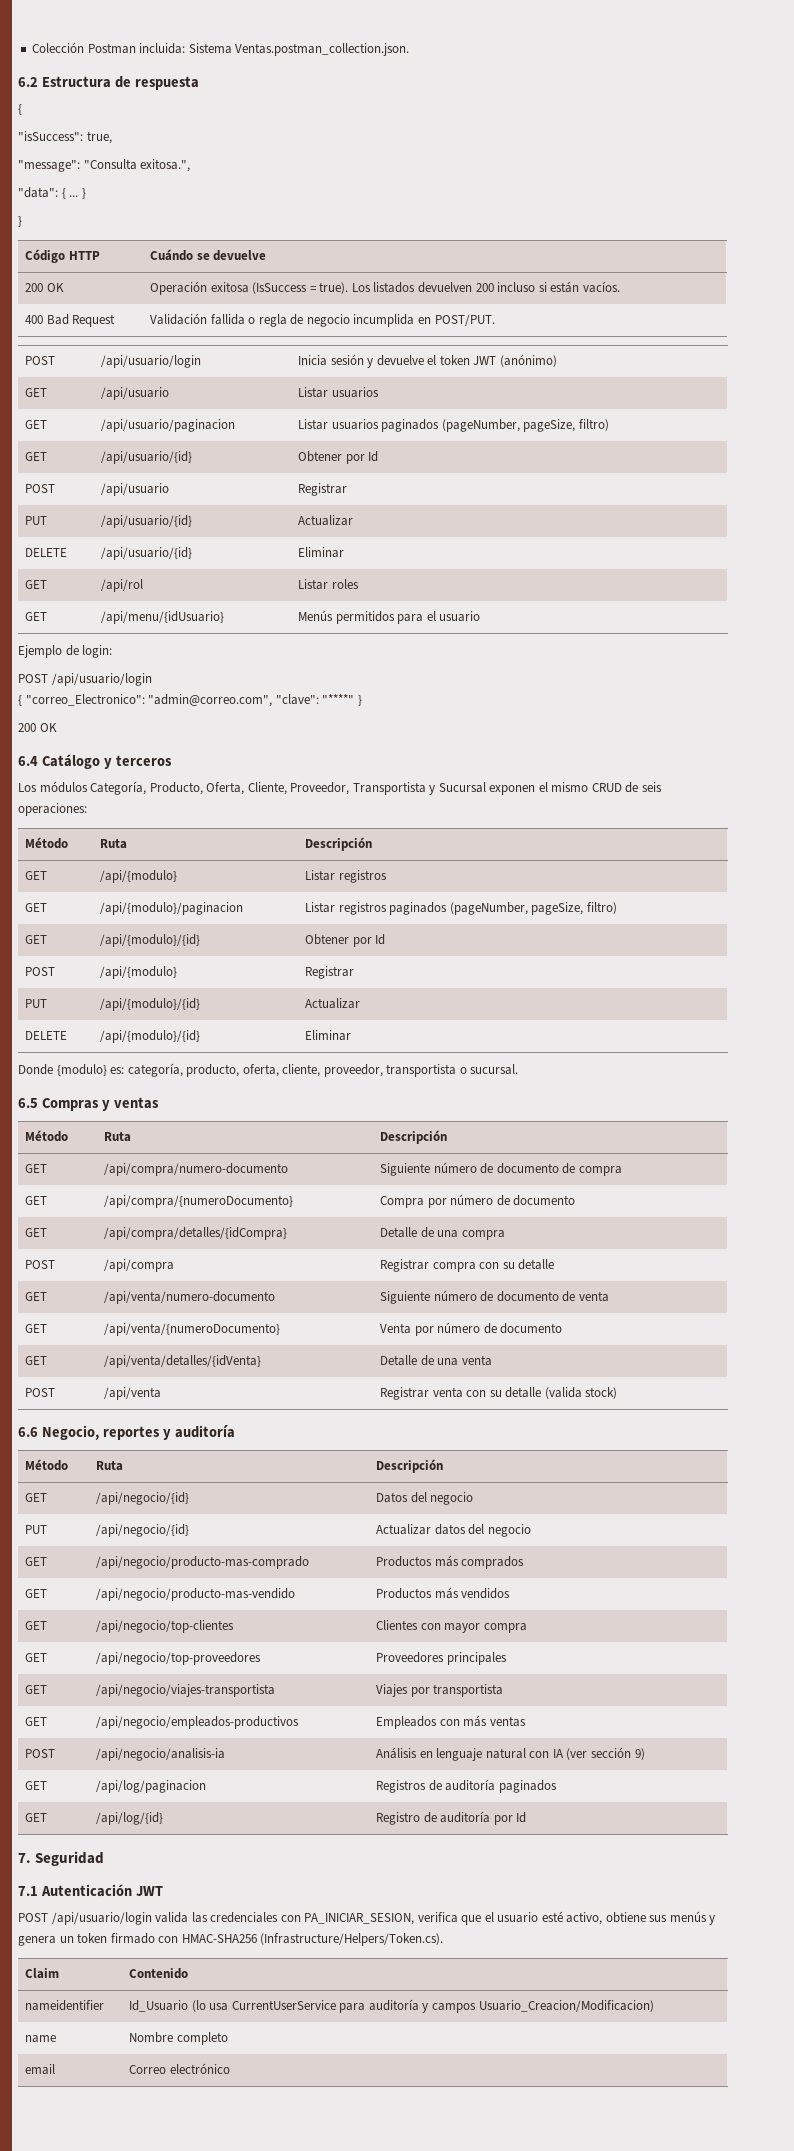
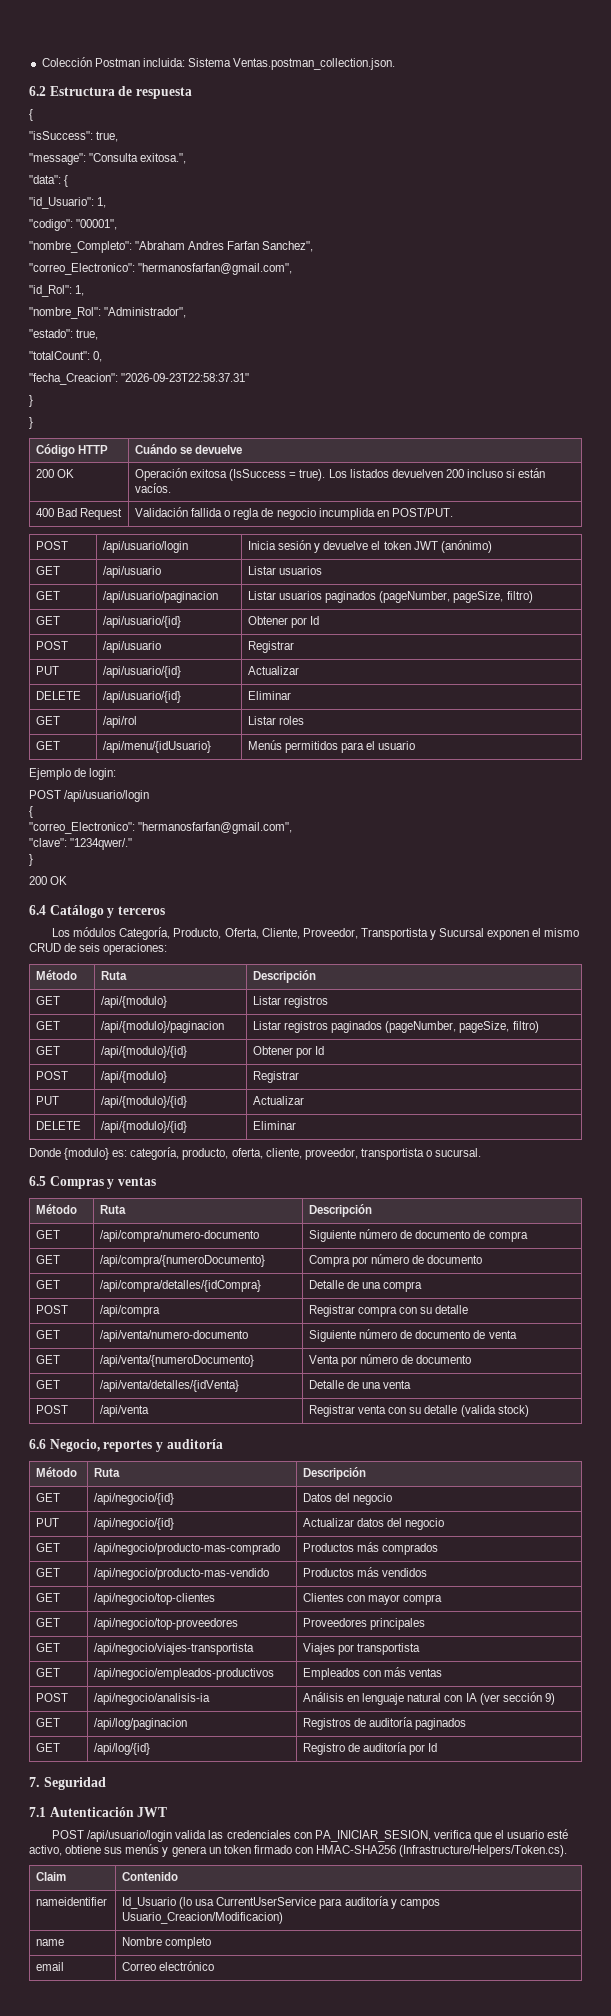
[69,195,79,197] ... -> [29,197,107,209] [29,219,118,231] [29,241,314,253] [29,263,293,275] [29,285,85,297] [29,307,187,319] [29,329,99,340] [29,351,103,362] [29,373,250,385] // "id_Usuario": 1, // "codigo": "00001", // "nombre_Completo": "Abraham Andres Farfan Sanchez", // "correo_Electronico": "hermanosfarfan@gmail.com", // "id_Rol": 1, // "nombre_Rol": "Administrador", // "estado": true, // "totalCount": 0, // "fecha_Creacion": "2026-09-23T22:58:37.31" //
[25,694,355,707] "correo_Electronico": "admin@correo.com", "clave": "****" -> [29,822,293,834] [29,838,133,850] // "correo_Electronico": "hermanosfarfan@gmail.com", // "clave": "1234qwer/." //

